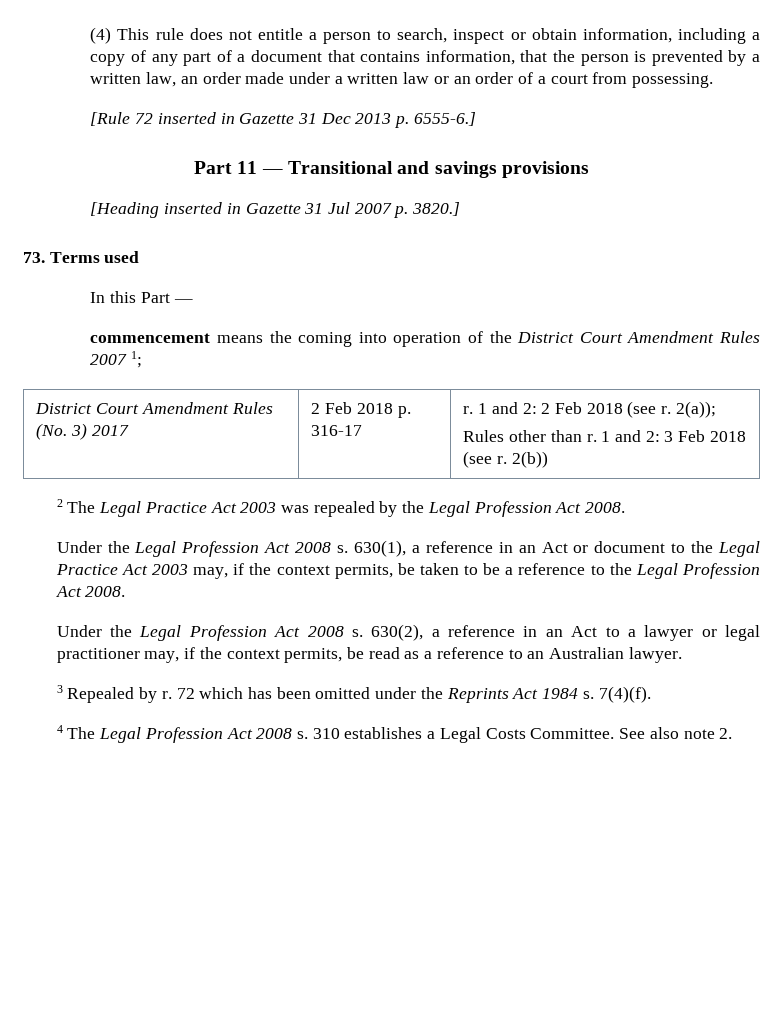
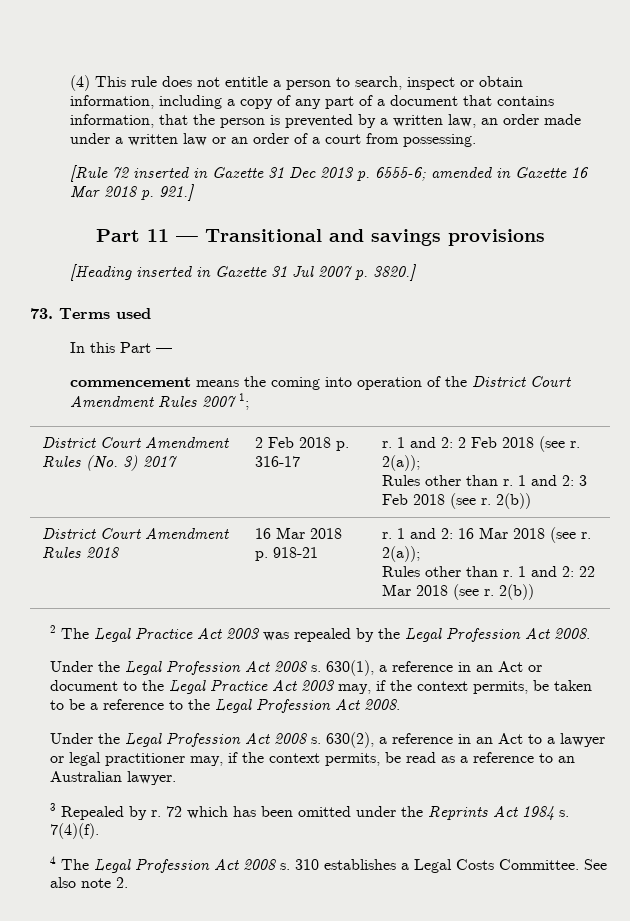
[413,112,476,126] 6555-6.] -> [374,167,589,181] [69,184,194,201] 6555-6; amended in Gazette 16 Mar 2018 p. 921.]
(548, 459) none -> [42,527,230,539] [42,547,120,558] [255,527,343,539] [255,547,319,561] [382,527,592,543] [382,546,421,562] [382,566,596,577] [382,584,535,600] // District Court Amendment Rules 2018 | 16 Mar 2018 p. 918-21 | r. 1 and 2: 16 Mar 2018 (see r. 2(a)); // Rules other than r. 1 and 2: 22 Mar 2018 (see r. 2(b))

